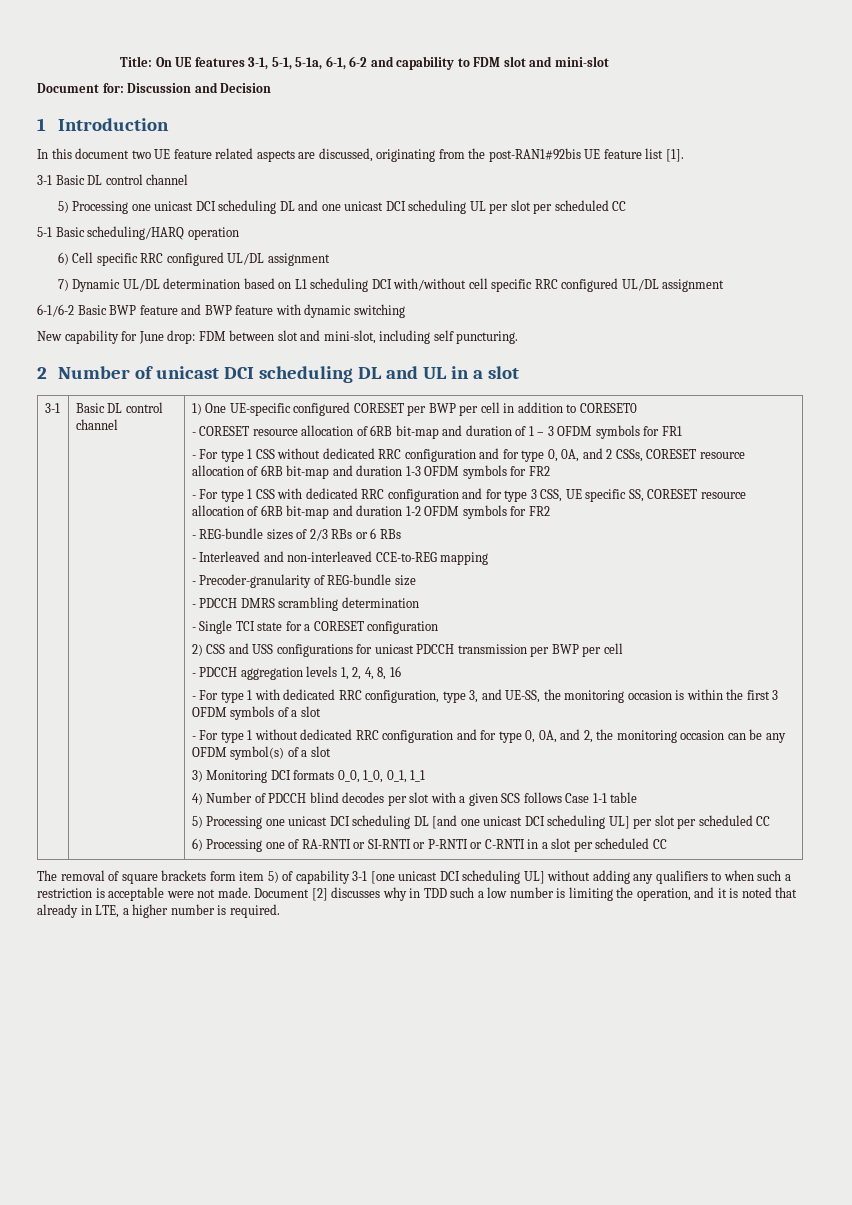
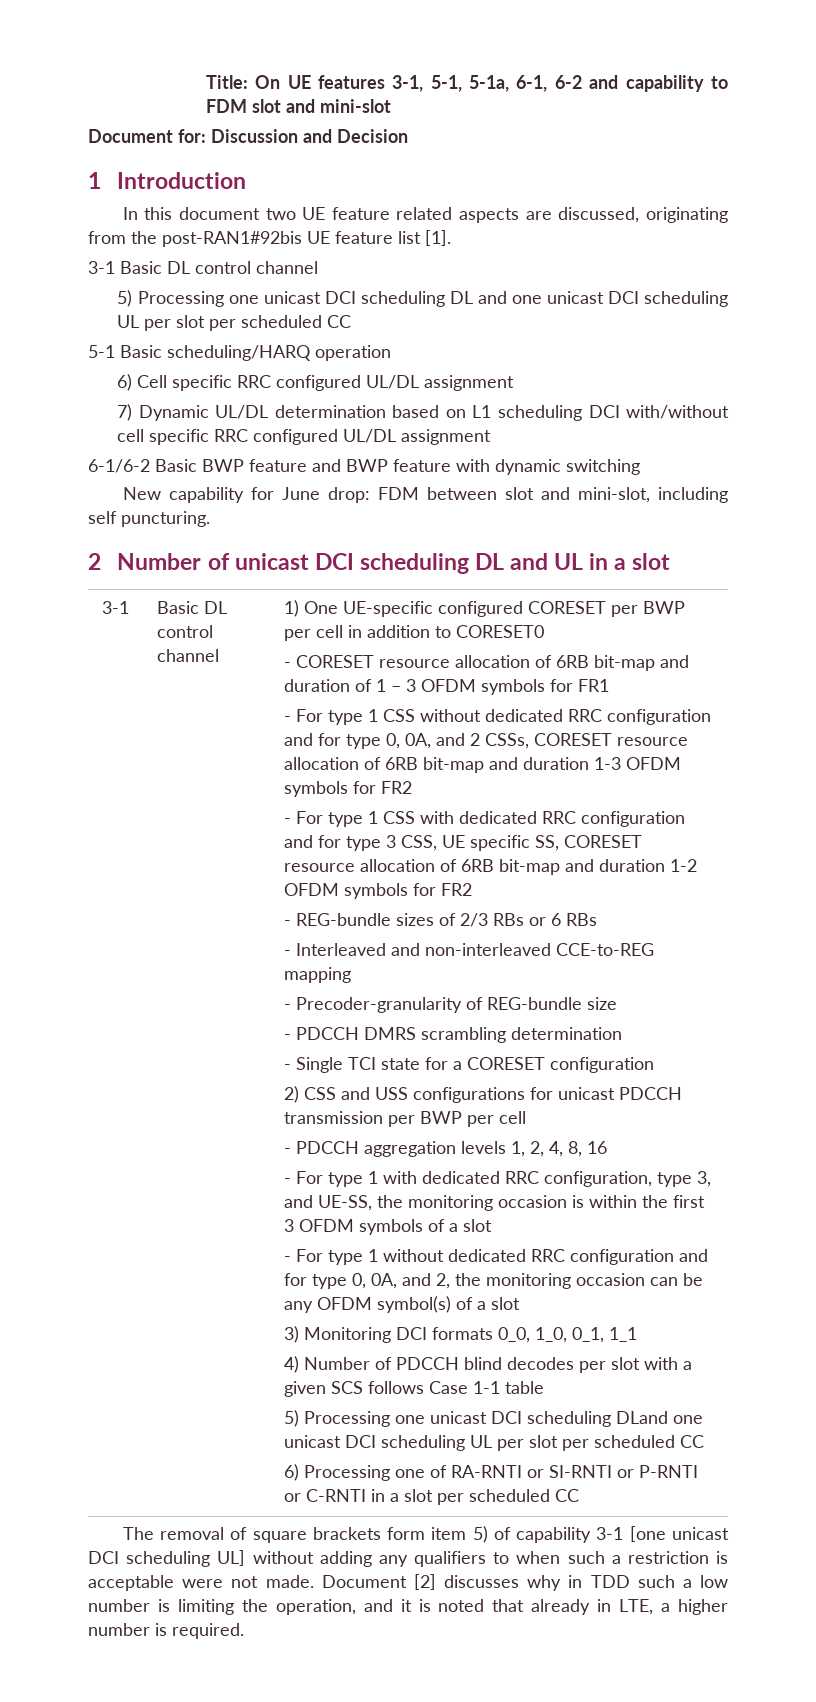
[413,815,630,829] DL [and one unicast DCI scheduling UL] -> [615,1411,703,1424] [283,1435,492,1451] DLand one unicast DCI scheduling UL

